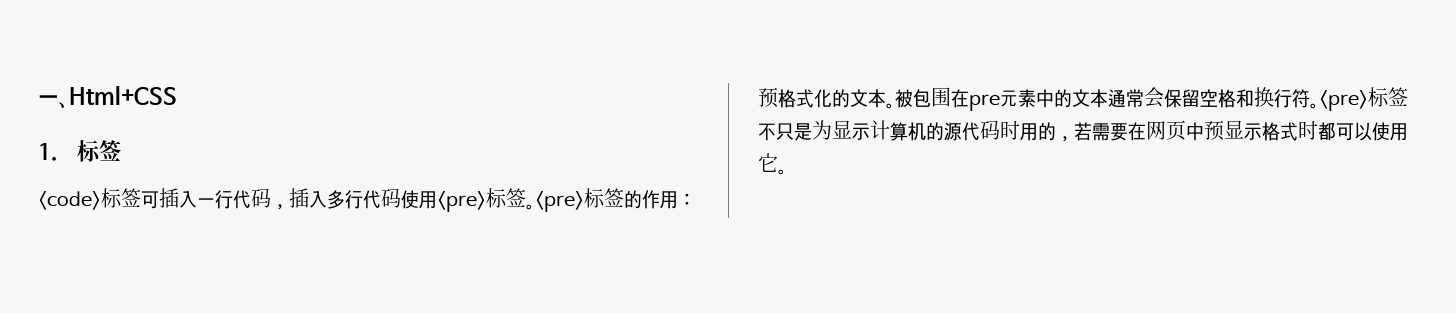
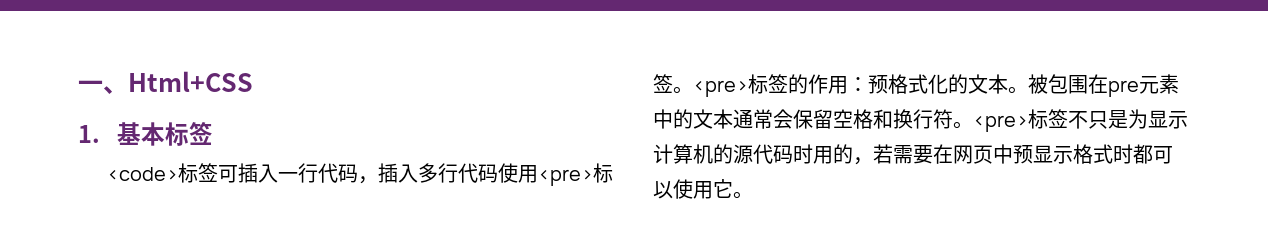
(58, 152) none -> [117,122,166,146] 基本

